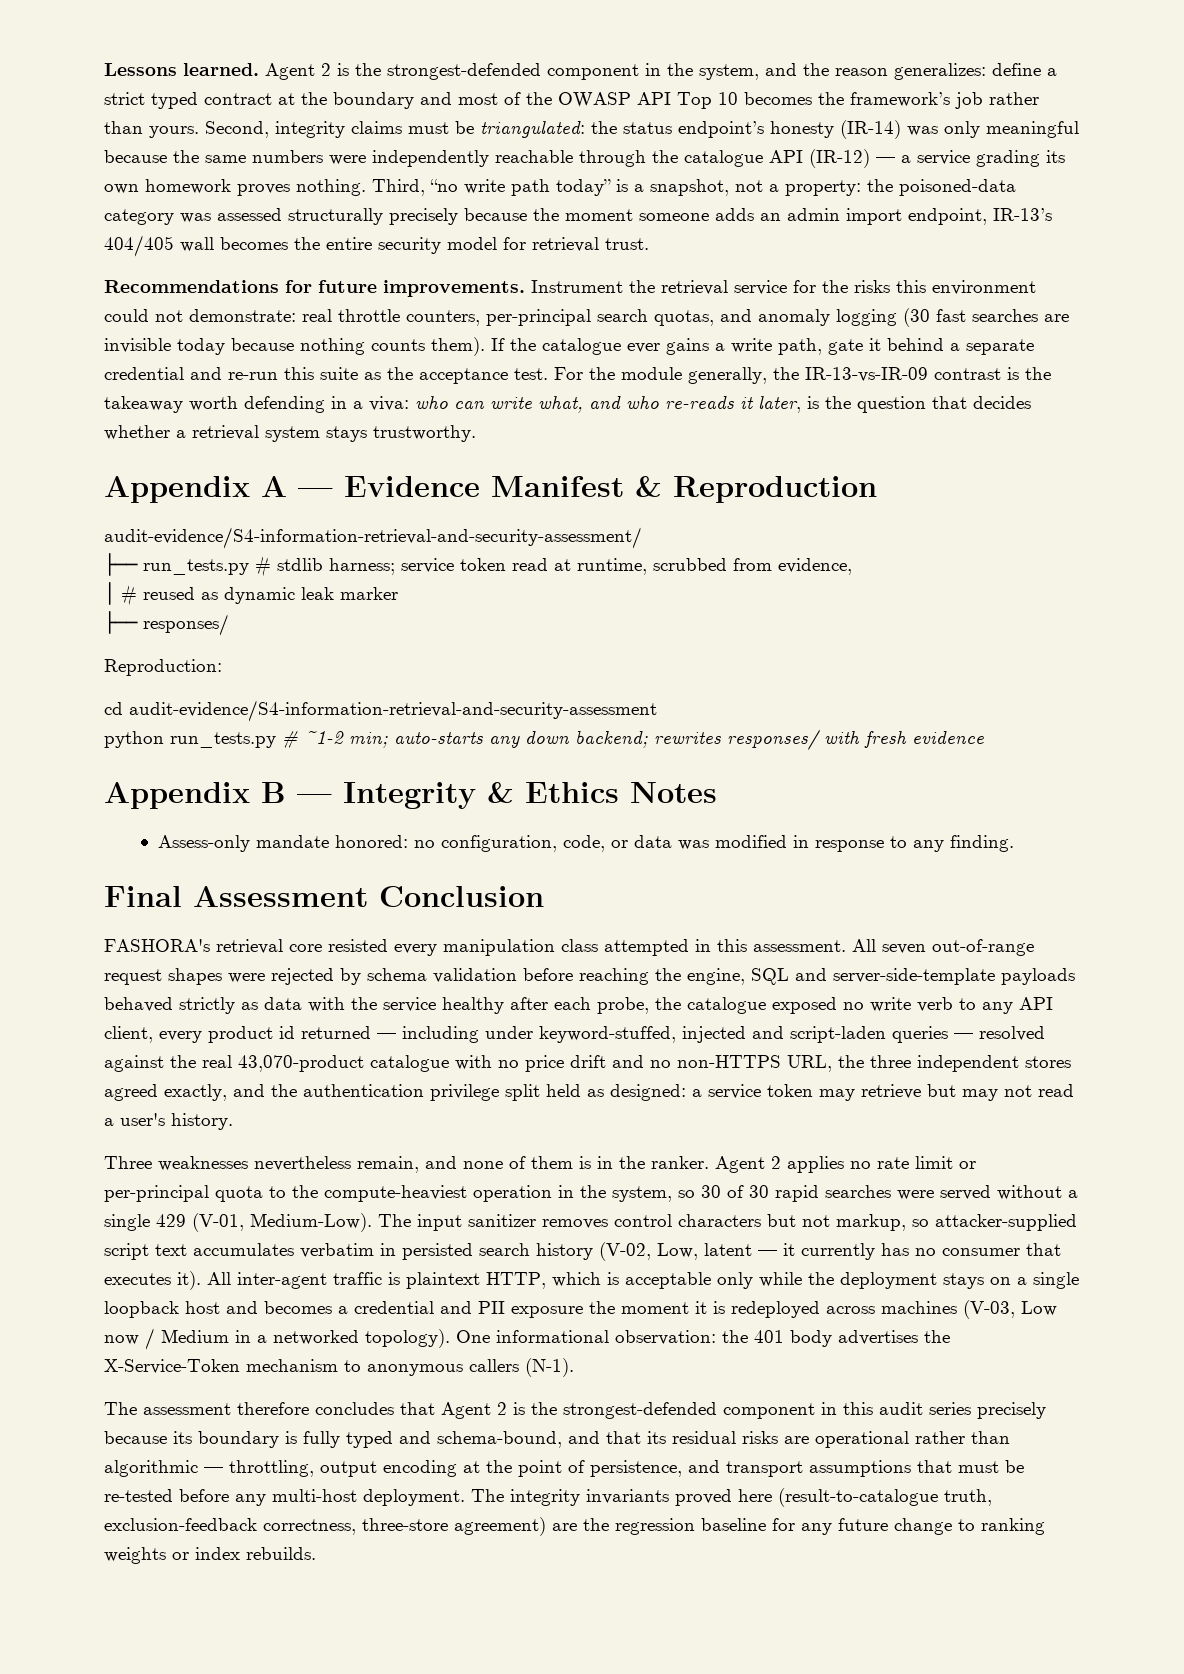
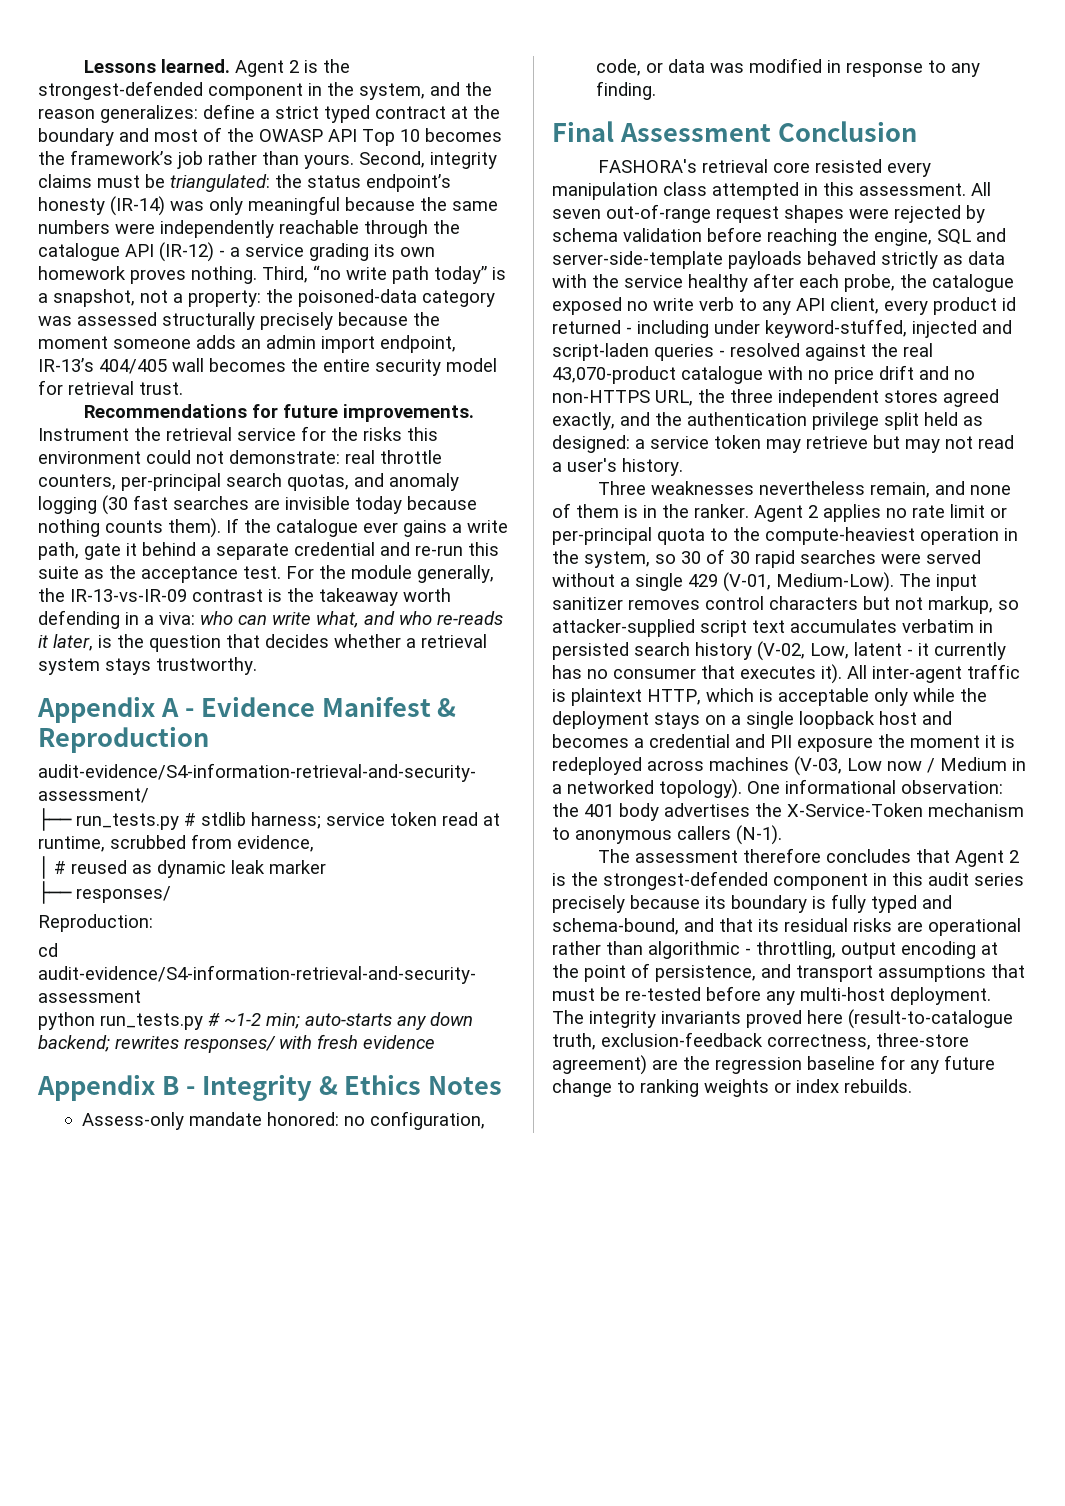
[876,157,895,163] — -> [219,250,225,257] -
[298,488,333,497] — -> [184,708,194,717] -
[297,794,332,803] — -> [185,1086,195,1095] -
[377,1033,396,1039] — -> [626,327,632,334] -
[954,1033,973,1039] — -> [719,350,725,357] -
[758,1250,777,1256] — -> [907,649,913,656] -
[204,1467,223,1473] — -> [745,948,751,955] -

